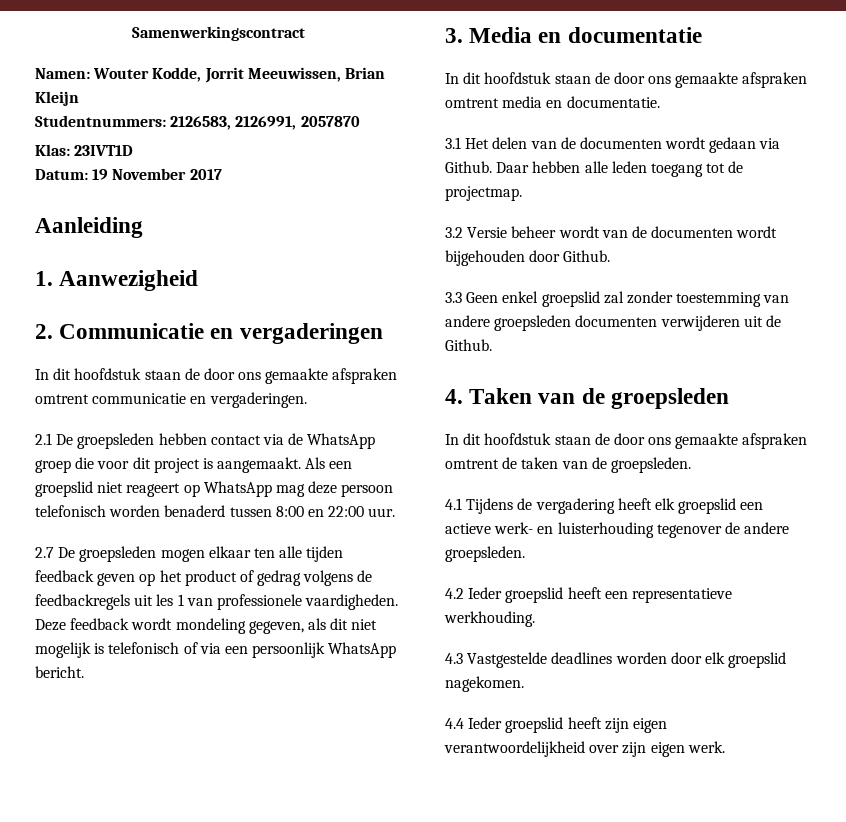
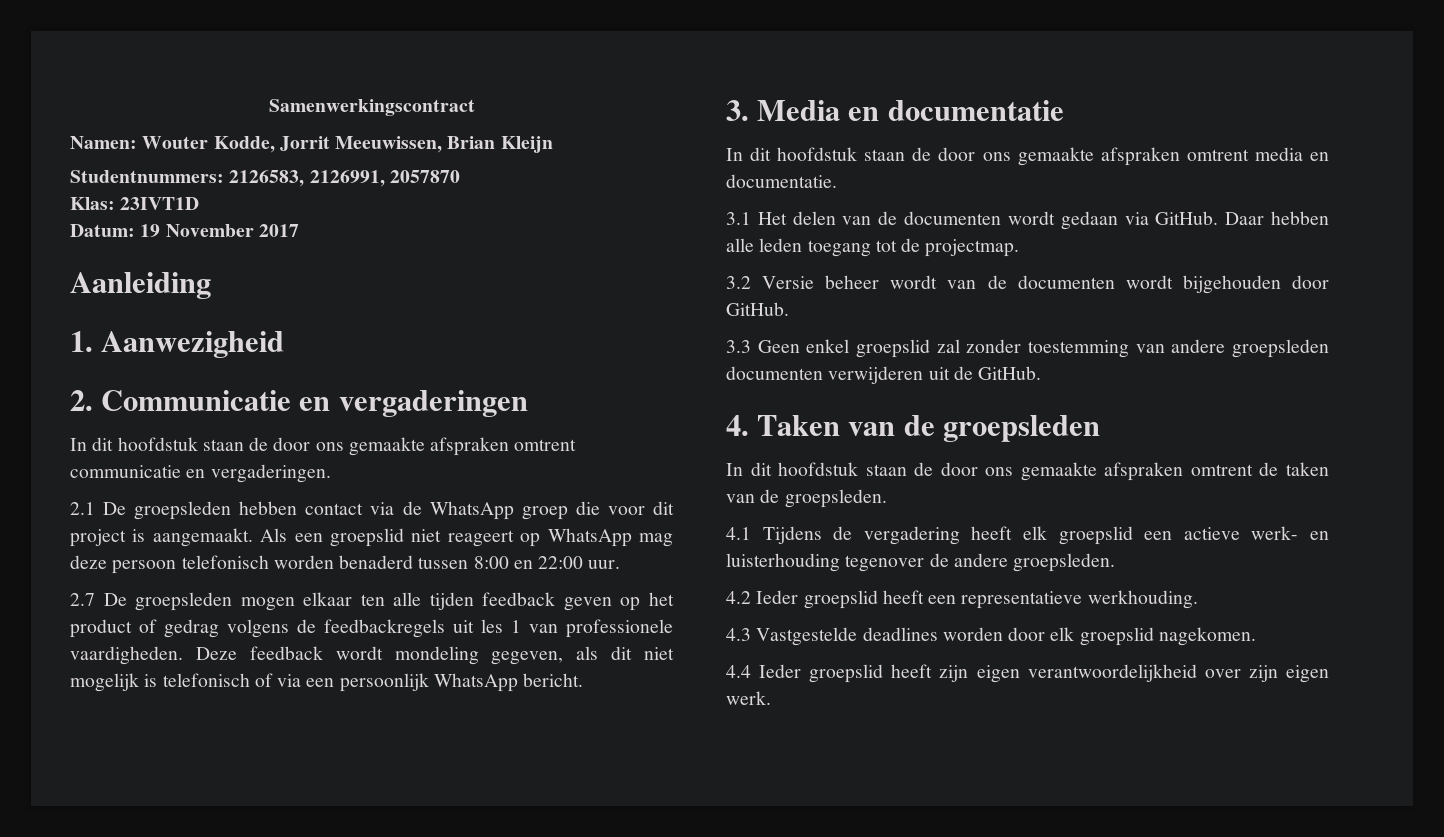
[445,161,492,173] Github. -> [1155,211,1219,225] GitHub.
[563,250,611,262] Github. -> [726,302,789,316] GitHub.
[445,339,492,351] Github. -> [978,366,1042,380] GitHub.

